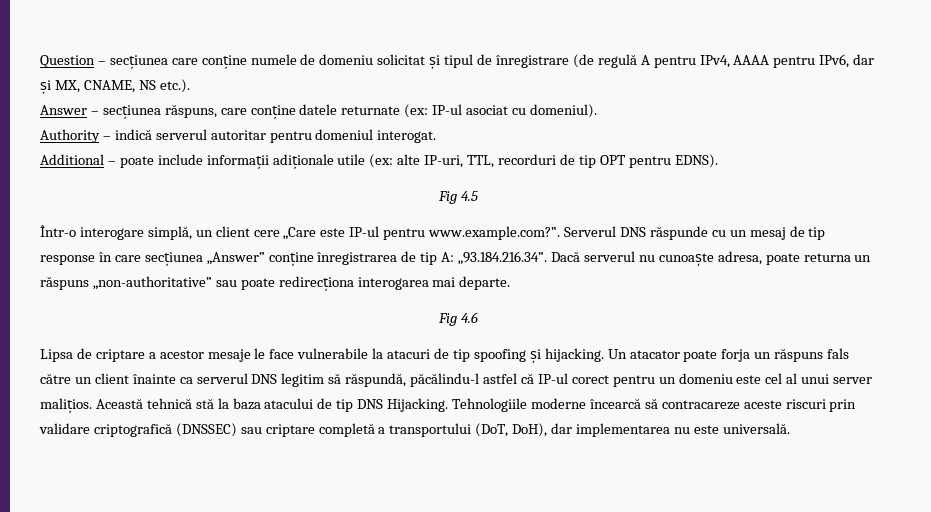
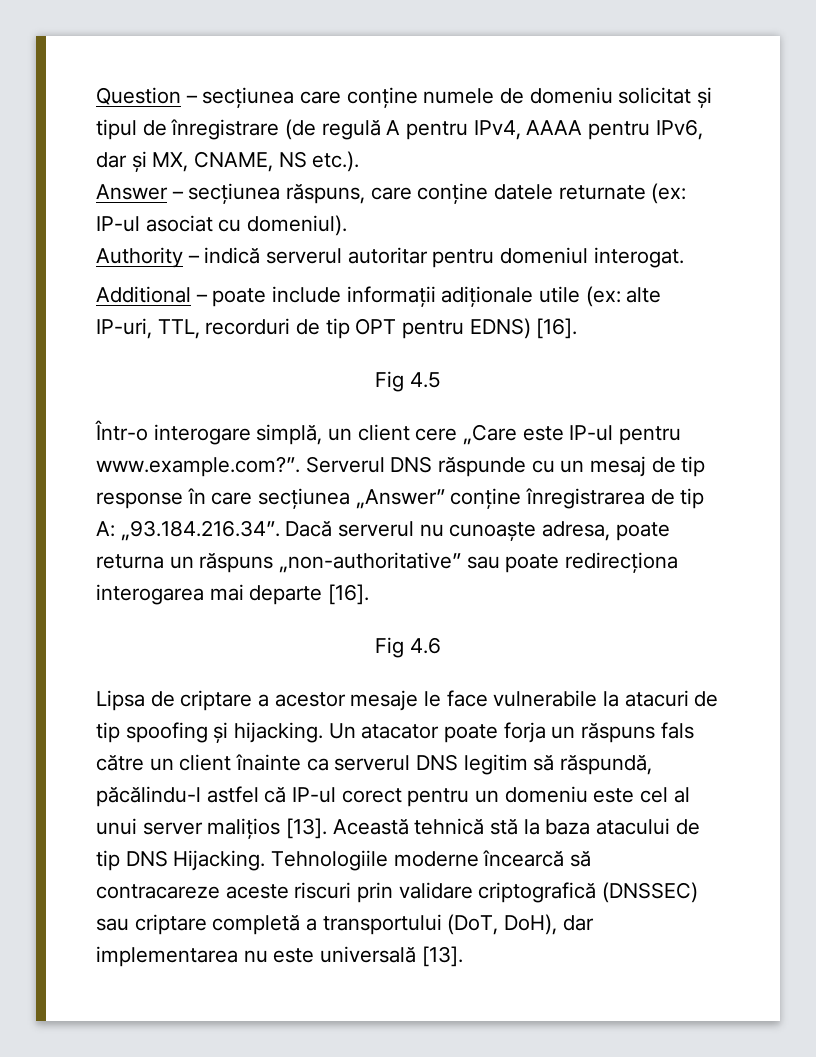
[674,154,718,168] EDNS). -> [469,318,578,339] EDNS) [16].
[459,276,511,290] departe. -> [249,584,370,605] departe [16].
[40,398,92,413] malițios. -> [207,818,328,839] malițios [13].
[722,423,790,434] universală. -> [320,946,463,967] universală [13].

